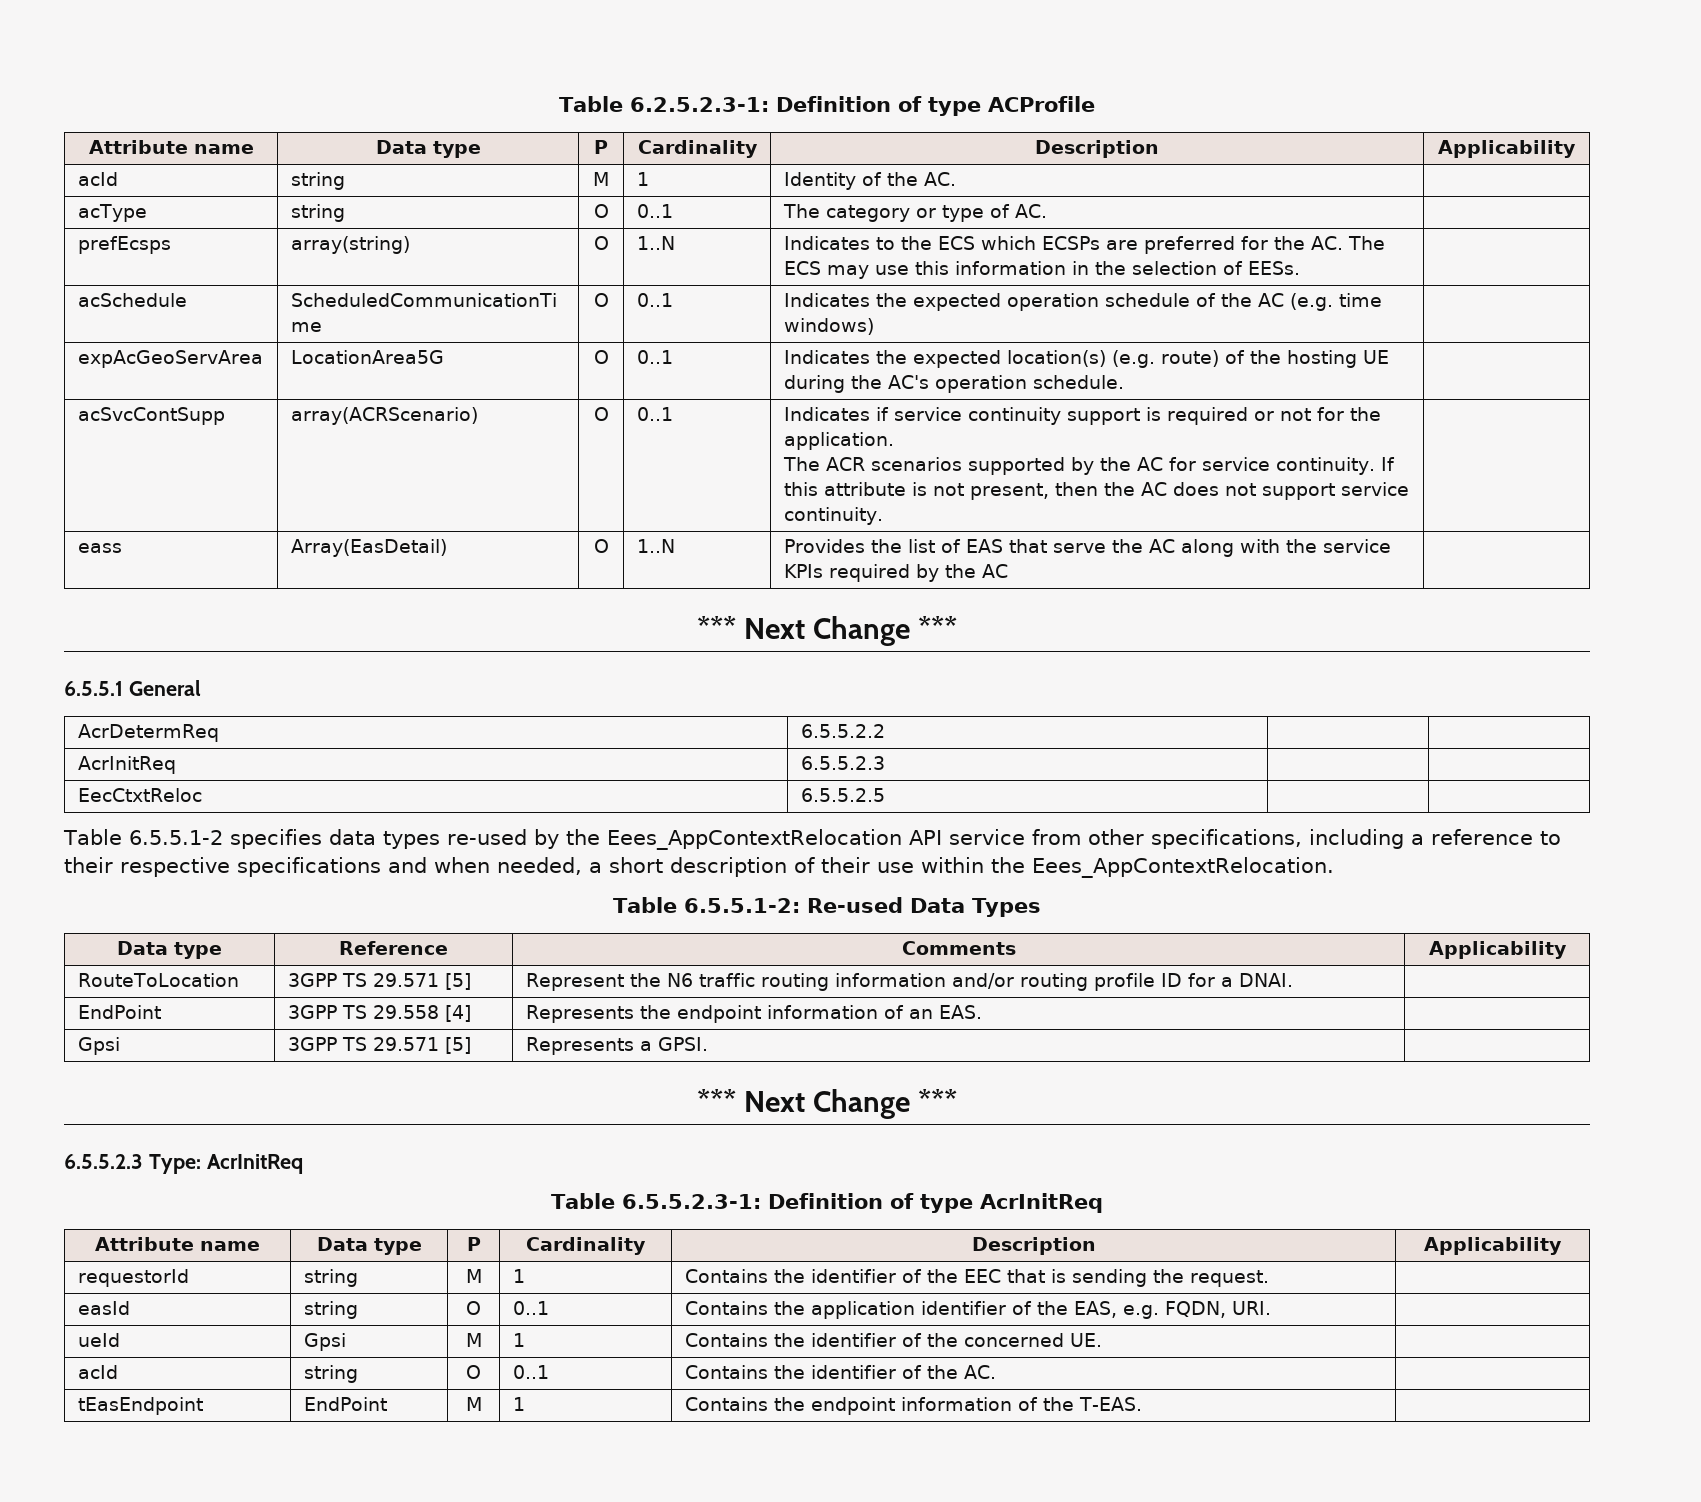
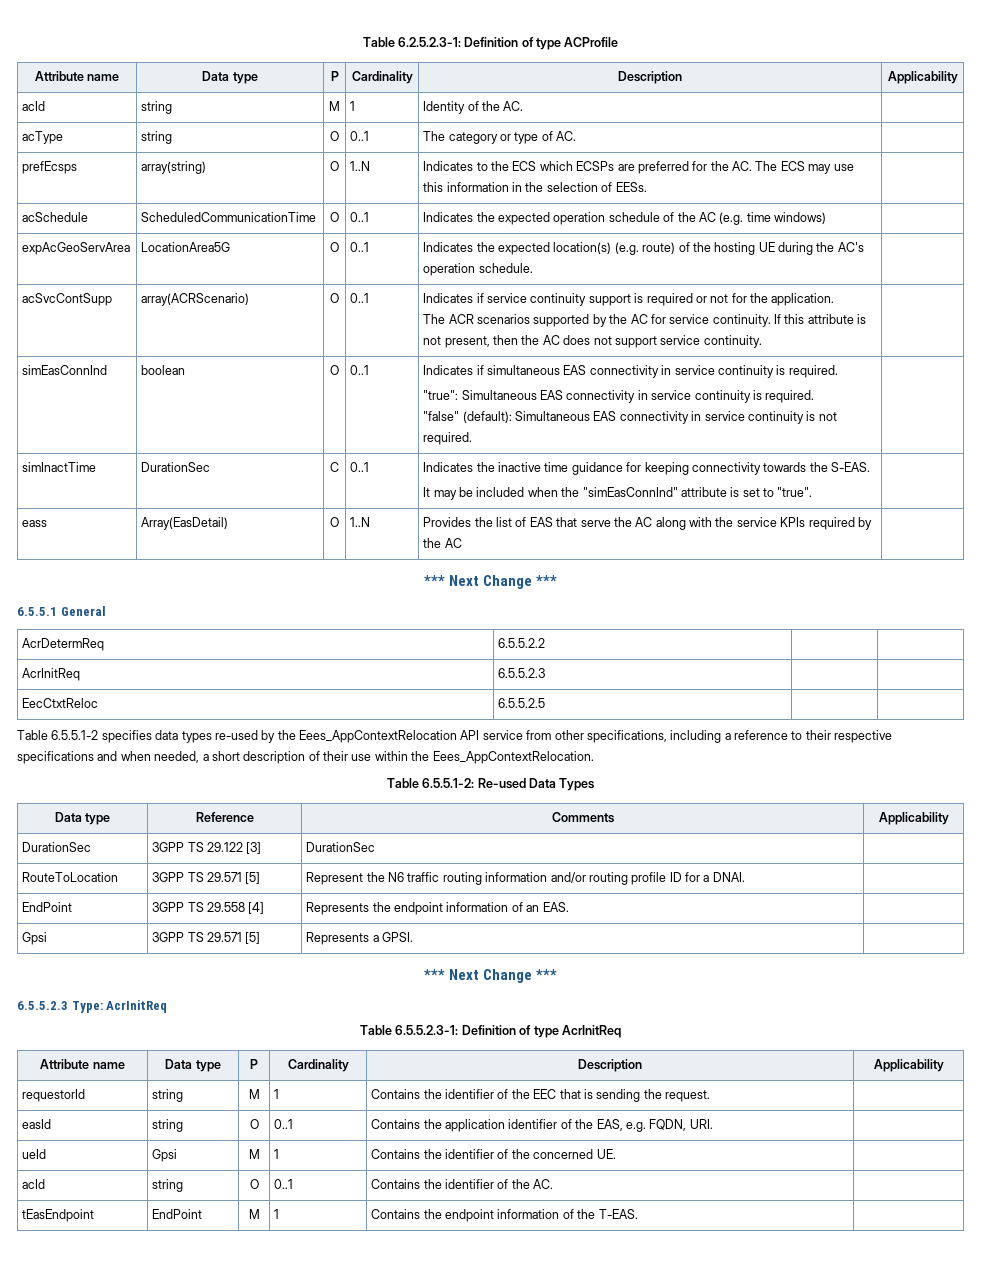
(883, 516) none -> [22,365,108,375] [141,365,186,375] [330,365,339,375] [350,365,370,375] [423,365,838,378] [423,390,815,403] [423,411,837,424] [423,432,473,445] [22,462,97,472] [141,462,211,472] [330,462,339,472] [350,462,370,472] [423,462,871,475] [423,487,813,500] // simEasConnInd | boolean | O | 0..1 | Indicates if simultaneous EAS connectivity in service continuity is required. // "true": Simultaneous EAS connectivity in service continuity is required. // "false" (default): Simultaneous EAS connectivity in service continuity is not required. | // simInactTime | DurationSec | C | 0..1 | Indicates the inactive time guidance for keeping connectivity towards the S-EAS. // It may be included when the "simEasConnInd" attribute is set to "true". |
(1567, 950) none -> [22,842,92,852] [152,842,262,854] [306,842,376,852] // DurationSec | 3GPP TS 29.122 [3] | DurationSec |

